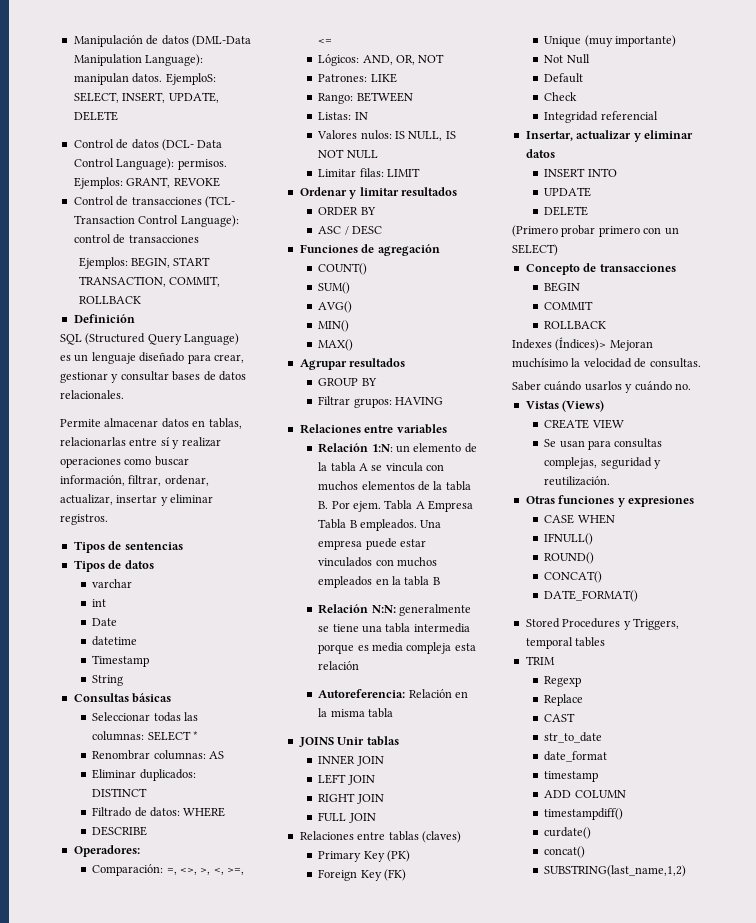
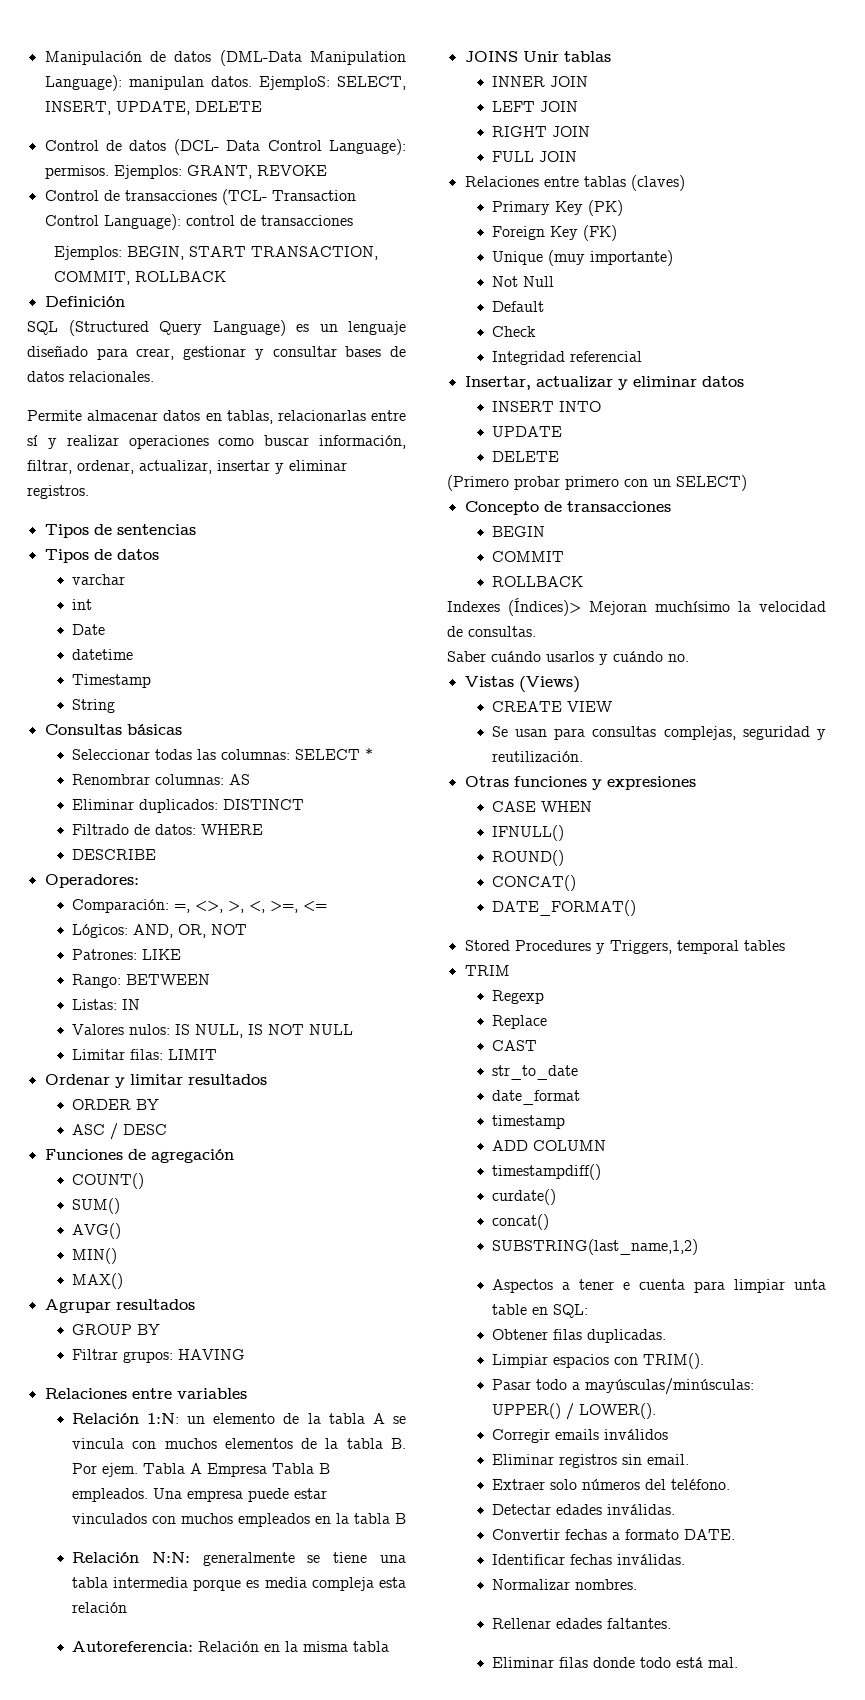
(687, 871) none -> [491,1279,826,1293] [491,1304,588,1318] [491,1329,666,1343] [491,1353,704,1369] [491,1378,754,1395] [491,1403,656,1420] [491,1429,668,1443] [491,1454,689,1468] [491,1479,730,1490] [491,1504,675,1515] [491,1529,735,1540] [491,1554,685,1565] [491,1579,637,1590] [491,1618,671,1629] [491,1657,738,1668] // Aspectos a tener e cuenta para limpiar unta table en SQL: // Obtener filas duplicadas. // Limpiar espacios con TRIM(). // Pasar todo a mayúsculas/minúsculas: UPPER() / LOWER(). // Corregir emails inválidos // Eliminar registros sin email. // Extraer solo números del teléfono. // Detectar edades inválidas. // Convertir fechas a formato DATE. // Identificar fechas inválidas. // Normalizar nombres. // Rellenar edades faltantes. // Eliminar filas donde todo está mal.

